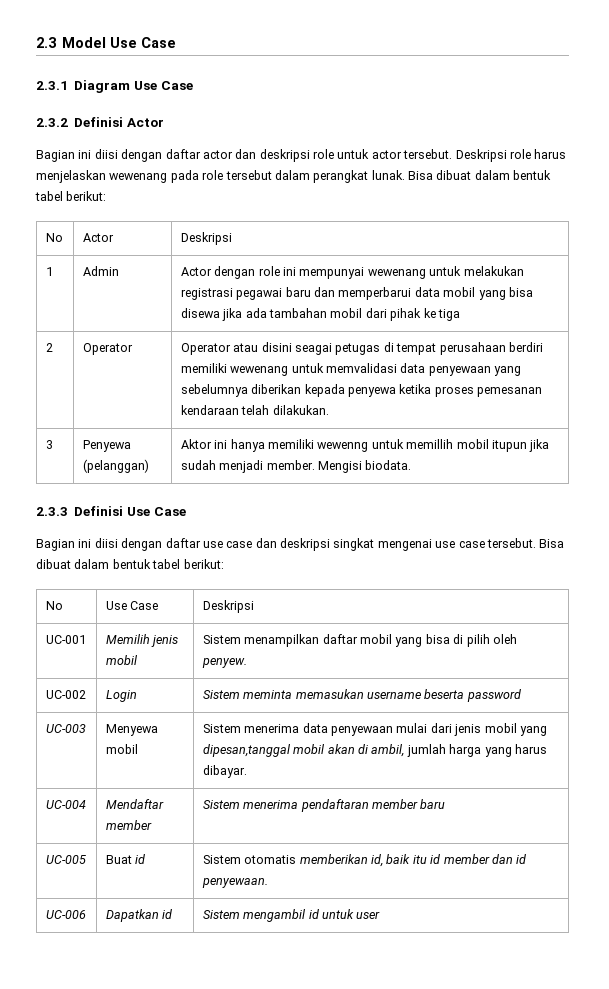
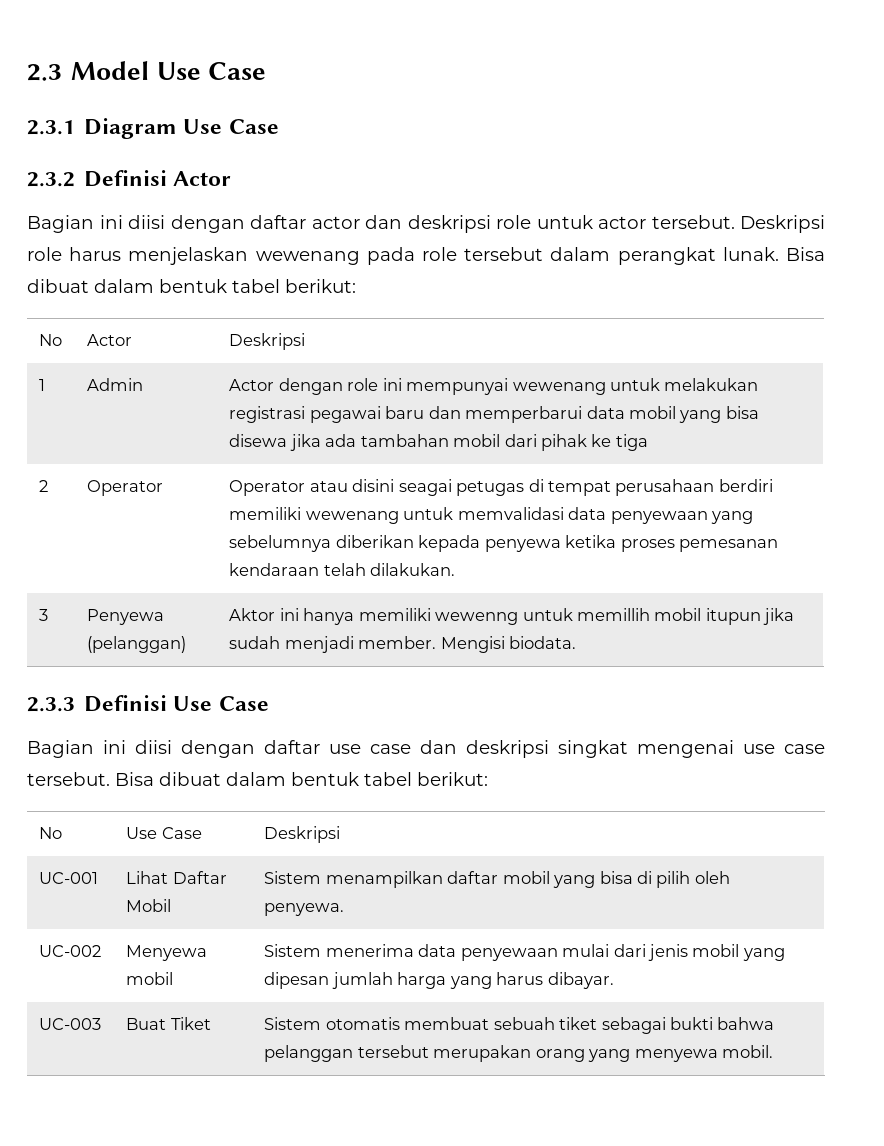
[105,634,179,647] [105,655,138,665] Memilih jenis mobil -> [126,871,227,884] [126,899,172,912] Lihat Daftar Mobil
[201,658,247,668] penyew. -> [264,903,345,916] penyewa.
[105,690,137,702] [202,689,521,702] [45,724,86,733] | Login | Sistem meminta memasukan username beserta password // UC-003 -> (102, 951) none
[202,744,405,757] dipesan,tanggal mobil akan di ambil, -> [264,972,330,989] dipesan
[45,800,86,809] [105,799,164,809] [105,820,152,830] [202,799,446,812] [45,855,86,864] UC-004 | Mendaftar member | Sistem menerima pendaftaran member baru // UC-005 -> [39,1018,102,1030] UC-003
[135,854,146,864] id -> [170,1017,211,1030] Tiket
[299,854,527,867] [201,878,268,888] [45,910,86,919] [105,909,173,922] [202,909,381,922] memberikan id, baik itu id member dan id penyewaan. // UC-006 | Dapatkan id | Sistem mengambil id untuk user -> [404,1017,775,1034] [264,1045,773,1062] membuat sebuah tiket sebagai bukti bahwa pelanggan tersebut merupakan orang yang menyewa mobil.

